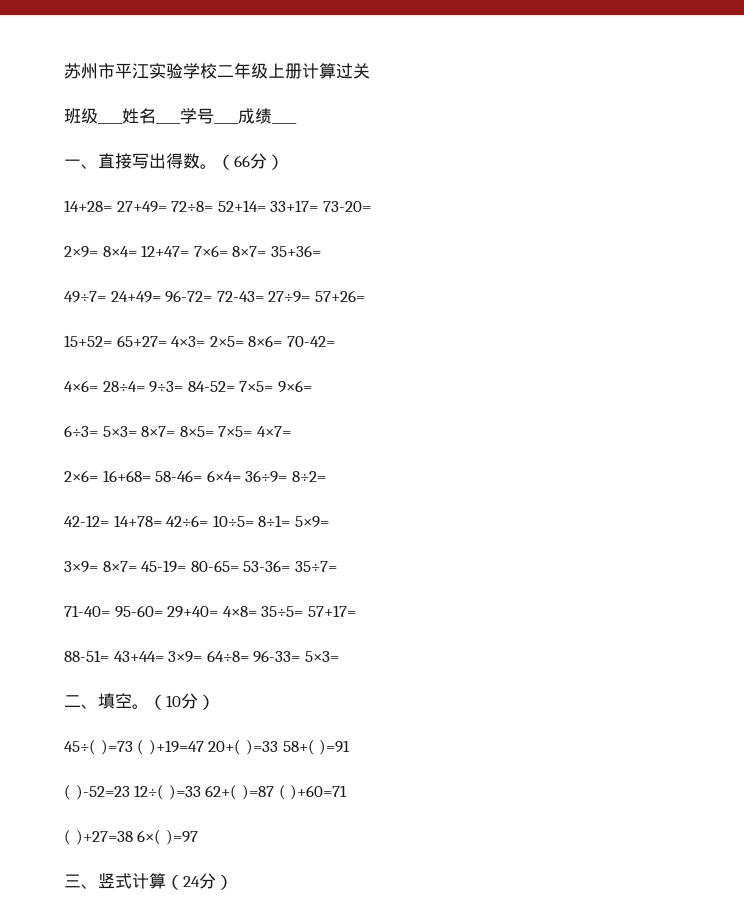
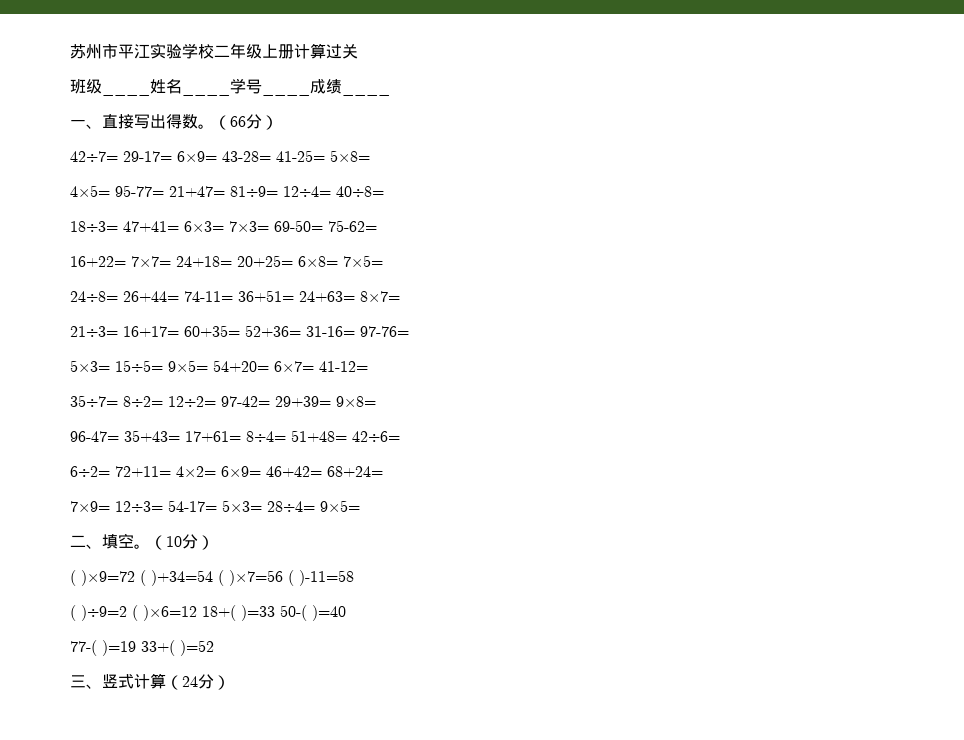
[64,200,371,213] [64,245,321,258] [64,290,365,303] [64,335,335,347] [64,380,312,393] [64,425,291,437] [64,470,326,483] [64,515,329,528] [64,560,337,573] [64,605,356,618] [64,650,339,663] 14+28= 27+49= 72÷8= 52+14= 33+17= 73-20= // 2×9= 8×4= 12+47= 7×6= 8×7= 35+36= // 49÷7= 24+49= 96-72= 72-43= 27÷9= 57+26= // 15+52= 65+27= 4×3= 2×5= 8×6= 70-42= // 4×6= 28÷4= 9÷3= 84-52= 7×5= 9×6= // 6÷3= 5×3= 8×7= 8×5= 7×5= 4×7= // 2×6= 16+68= 58-46= 6×4= 36÷9= 8÷2= // 42-12= 14+78= 42÷6= 10÷5= 8÷1= 5×9= // 3×9= 8×7= 45-19= 80-65= 53-36= 35÷7= // 71-40= 95-60= 29+40= 4×8= 35÷5= 57+17= // 88-51= 43+44= 3×9= 64÷8= 96-33= 5×3= -> [70,150,370,162] [70,185,384,197] [70,220,377,232] [70,255,383,267] [70,290,400,302] [70,325,409,337] [70,360,368,372] [70,395,376,407] [70,430,400,442] [70,466,383,477] [70,500,360,512] 42÷7= 29-17= 6×9= 43-28= 41-25= 5×8= // 4×5= 95-77= 21+47= 81÷9= 12÷4= 40÷8= // 18÷3= 47+41= 6×3= 7×3= 69-50= 75-62= // 16+22= 7×7= 24+18= 20+25= 6×8= 7×5= // 24÷8= 26+44= 74-11= 36+51= 24+63= 8×7= // 21÷3= 16+17= 60+35= 52+36= 31-16= 97-76= // 5×3= 15÷5= 9×5= 54+20= 6×7= 41-12= // 35÷7= 8÷2= 12÷2= 97-42= 29+39= 9×8= // 96-47= 35+43= 17+61= 8÷4= 51+48= 42÷6= // 6÷2= 72+11= 4×2= 6×9= 46+42= 68+24= // 7×9= 12÷3= 54-17= 5×3= 28÷4= 9×5=
[64,739,351,755] [64,784,348,800] [64,829,198,845] 45÷( )=73 ( )+19=47 20+( )=33 58+( )=91 // ( )-52=23 12÷( )=33 62+( )=87 ( )+60=71 // ( )+27=38 6×( )=97 -> [70,570,354,586] [70,605,346,621] [70,640,214,656] ( )×9=72 ( )+34=54 ( )×7=56 ( )-11=58 // ( )÷9=2 ( )×6=12 18+( )=33 50-( )=40 // 77-( )=19 33+( )=52

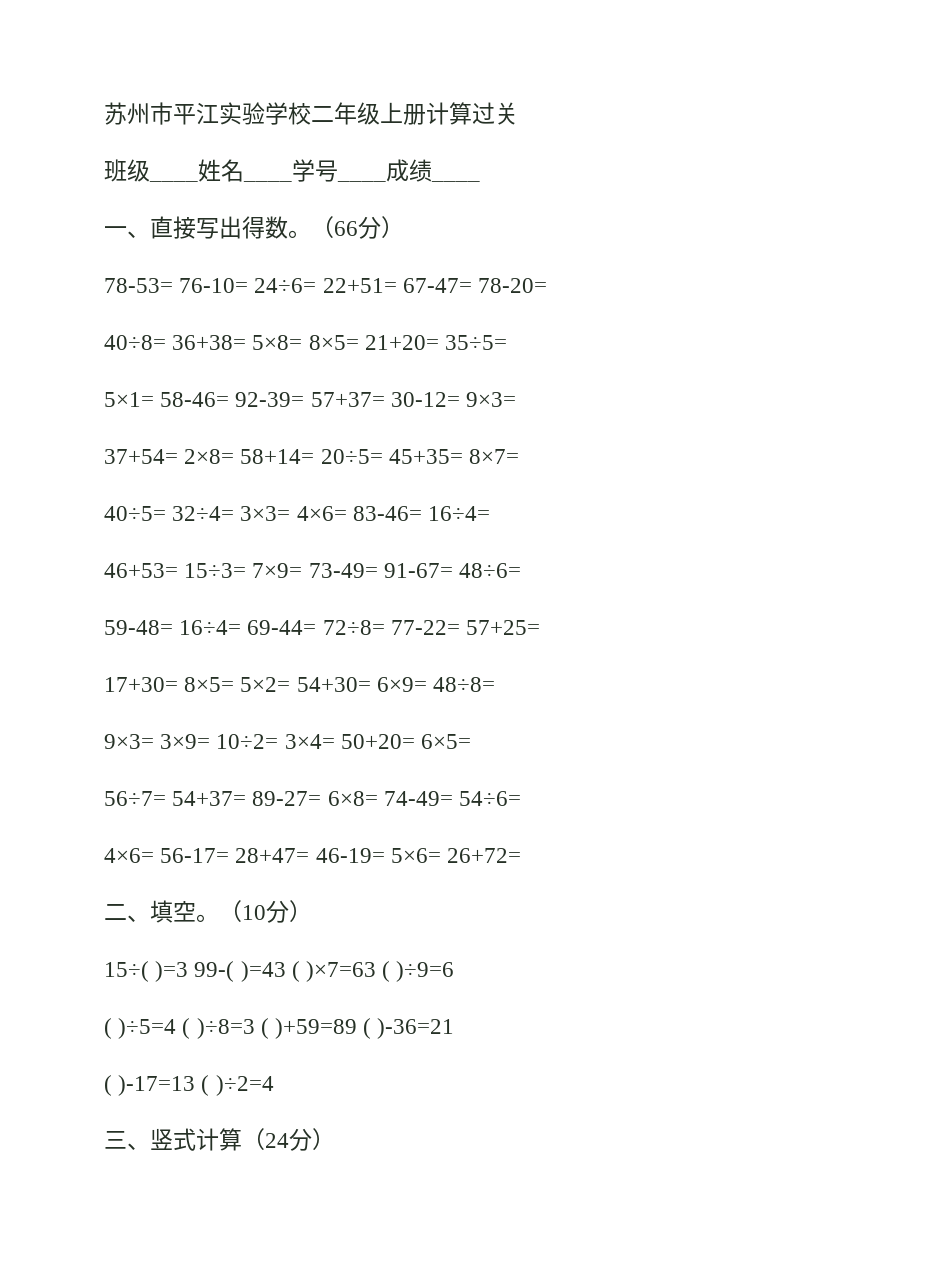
[70,150,370,162] [70,185,384,197] [70,220,377,232] [70,255,383,267] [70,290,400,302] [70,325,409,337] [70,360,368,372] [70,395,376,407] [70,430,400,442] [70,466,383,477] [70,500,360,512] 42÷7= 29-17= 6×9= 43-28= 41-25= 5×8= // 4×5= 95-77= 21+47= 81÷9= 12÷4= 40÷8= // 18÷3= 47+41= 6×3= 7×3= 69-50= 75-62= // 16+22= 7×7= 24+18= 20+25= 6×8= 7×5= // 24÷8= 26+44= 74-11= 36+51= 24+63= 8×7= // 21÷3= 16+17= 60+35= 52+36= 31-16= 97-76= // 5×3= 15÷5= 9×5= 54+20= 6×7= 41-12= // 35÷7= 8÷2= 12÷2= 97-42= 29+39= 9×8= // 96-47= 35+43= 17+61= 8÷4= 51+48= 42÷6= // 6÷2= 72+11= 4×2= 6×9= 46+42= 68+24= // 7×9= 12÷3= 54-17= 5×3= 28÷4= 9×5= -> [104,278,548,293] [104,335,508,350] [104,392,517,407] [104,449,520,464] [104,506,491,521] [104,563,522,578] [104,620,541,635] [104,677,496,692] [104,734,472,749] [104,791,522,806] [104,848,522,863] 78-53= 76-10= 24÷6= 22+51= 67-47= 78-20= // 40÷8= 36+38= 5×8= 8×5= 21+20= 35÷5= // 5×1= 58-46= 92-39= 57+37= 30-12= 9×3= // 37+54= 2×8= 58+14= 20÷5= 45+35= 8×7= // 40÷5= 32÷4= 3×3= 4×6= 83-46= 16÷4= // 46+53= 15÷3= 7×9= 73-49= 91-67= 48÷6= // 59-48= 16÷4= 69-44= 72÷8= 77-22= 57+25= // 17+30= 8×5= 5×2= 54+30= 6×9= 48÷8= // 9×3= 3×9= 10÷2= 3×4= 50+20= 6×5= // 56÷7= 54+37= 89-27= 6×8= 74-49= 54÷6= // 4×6= 56-17= 28+47= 46-19= 5×6= 26+72=
[70,570,354,586] [70,605,346,621] [70,640,214,656] ( )×9=72 ( )+34=54 ( )×7=56 ( )-11=58 // ( )÷9=2 ( )×6=12 18+( )=33 50-( )=40 // 77-( )=19 33+( )=52 -> [104,961,455,982] [104,1018,455,1039] [104,1075,274,1096] 15÷( )=3 99-( )=43 ( )×7=63 ( )÷9=6 // ( )÷5=4 ( )÷8=3 ( )+59=89 ( )-36=21 // ( )-17=13 ( )÷2=4

